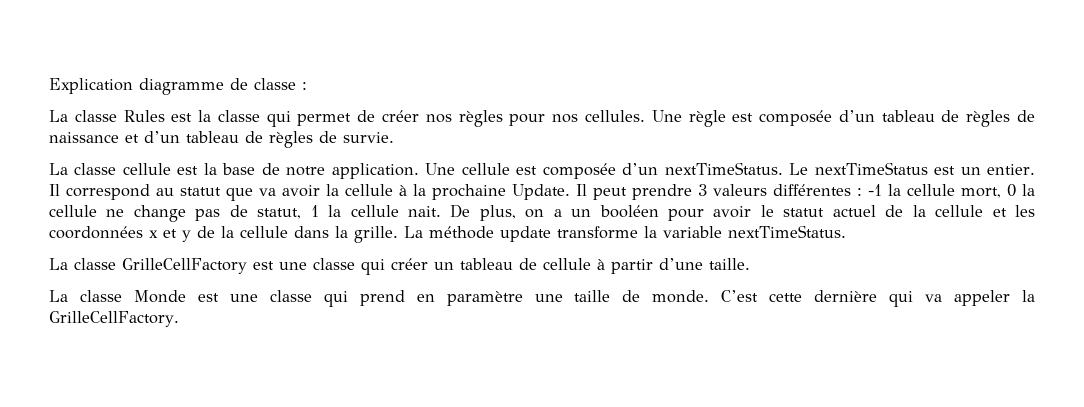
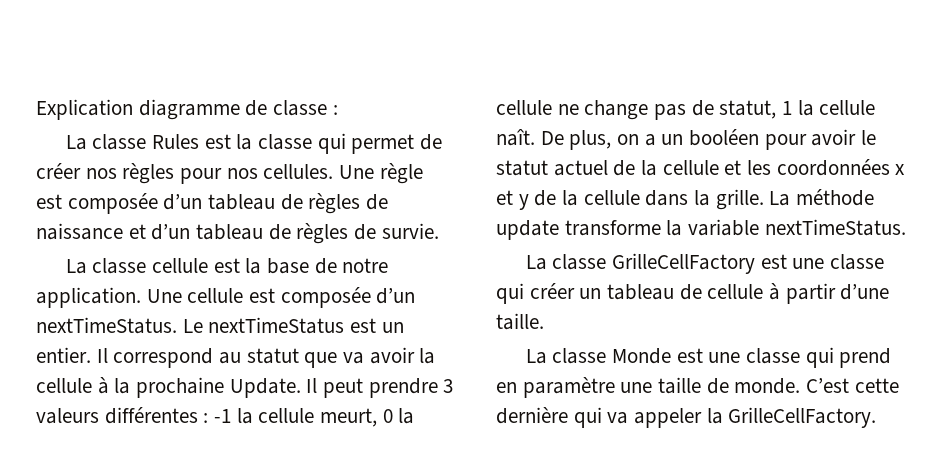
[961,187,1001,198] mort, -> [320,408,378,427] meurt,
[407,206,441,217] nait. -> [496,129,535,146] naît.

